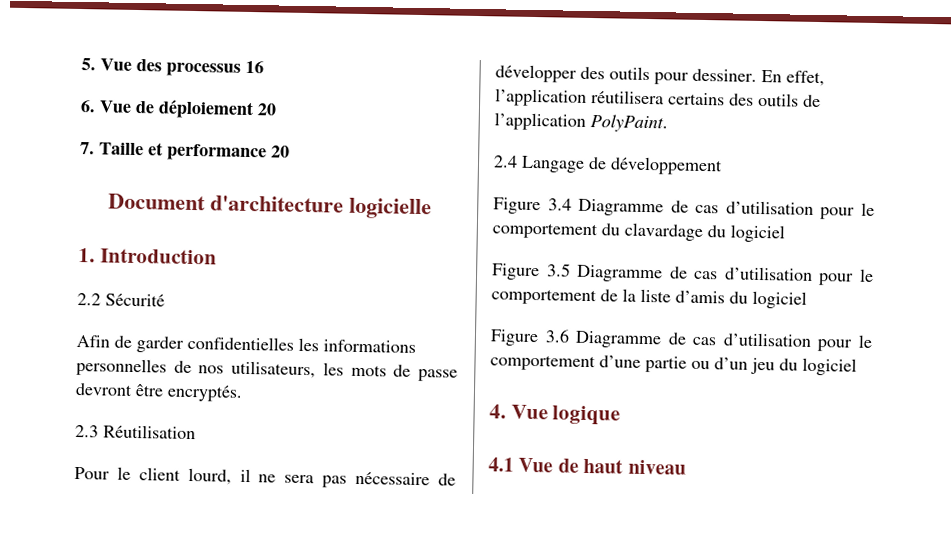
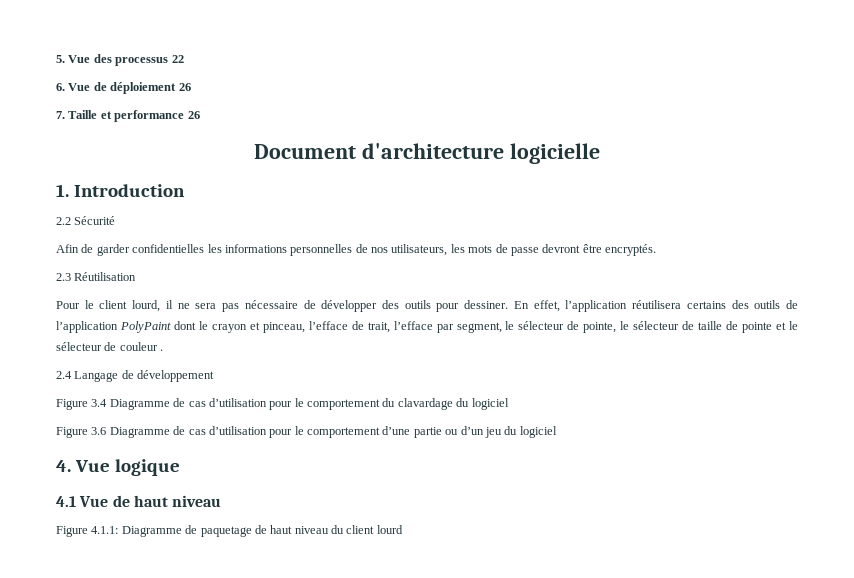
[245,60,264,74] 16 -> [171,55,184,63] 22
[257,103,277,116] 20 -> [178,83,191,91] 26
[271,145,290,158] 20 -> [187,111,200,119] 26
[590,114,668,133] PolyPaint. -> [119,321,799,333] [56,342,164,351] PolyPaint dont le crayon et pinceau, l’efface de trait, l’efface par segment, le sélecteur de pointe, le sélecteur de taille de pointe et le sélecteur de couleur .
[491,263,874,286] [491,288,807,309] // Figure 3.5 Diagramme de cas d’utilisation pour le comportement de la liste d’amis du logiciel -> (509, 404) none
(686, 467) none -> [56,525,403,537] // Figure 4.1.1: Diagramme de paquetage de haut niveau du client lourd

